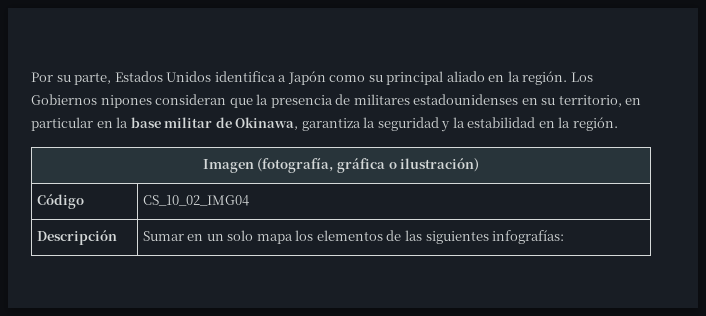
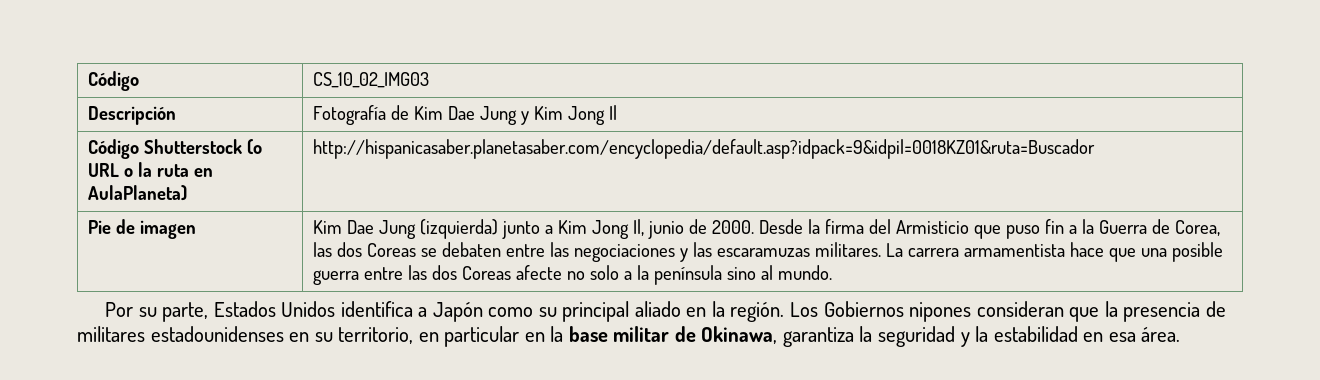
(31, 77) none -> [88,71,140,91] [313,72,430,88] [88,106,177,125] [313,105,618,125] [88,139,263,159] [88,162,214,177] [88,185,188,201] [313,139,1096,159] [88,219,197,239] [313,219,1221,239] [313,242,1224,262] [313,265,833,285] Código | CS_10_02_IMG03 // Descripción | Fotografía de Kim Dae Jung y Kim Jong Il // Código Shutterstock (o URL o la ruta en AulaPlaneta) | http://hispanicasaber.planetasaber.com/encyclopedia/default.asp?idpack=9&idpil=0018KZ01&ruta=Buscador // Pie de imagen | Kim Dae Jung (izquierda) junto a Kim Jong Il, junio de 2000. Desde la firma del Armisticio que puso fin a la Guerra de Corea, las dos Coreas se debaten entre las negociaciones y las escaramuzas militares. La carrera armamentista hace que una posible guerra entre las dos Coreas afecte no solo a la península sino al mundo. //
[558,117,618,131] [202,158,480,173] [36,194,84,209] [142,195,249,206] [36,230,117,245] [142,230,565,244] la región. // Imagen (fotografía, gráfica o ilustración) // Código | CS_10_02_IMG04 // Descripción | Sumar en un solo mapa los elementos de las siguientes infografías: -> [1108,327,1181,342] esa área.

